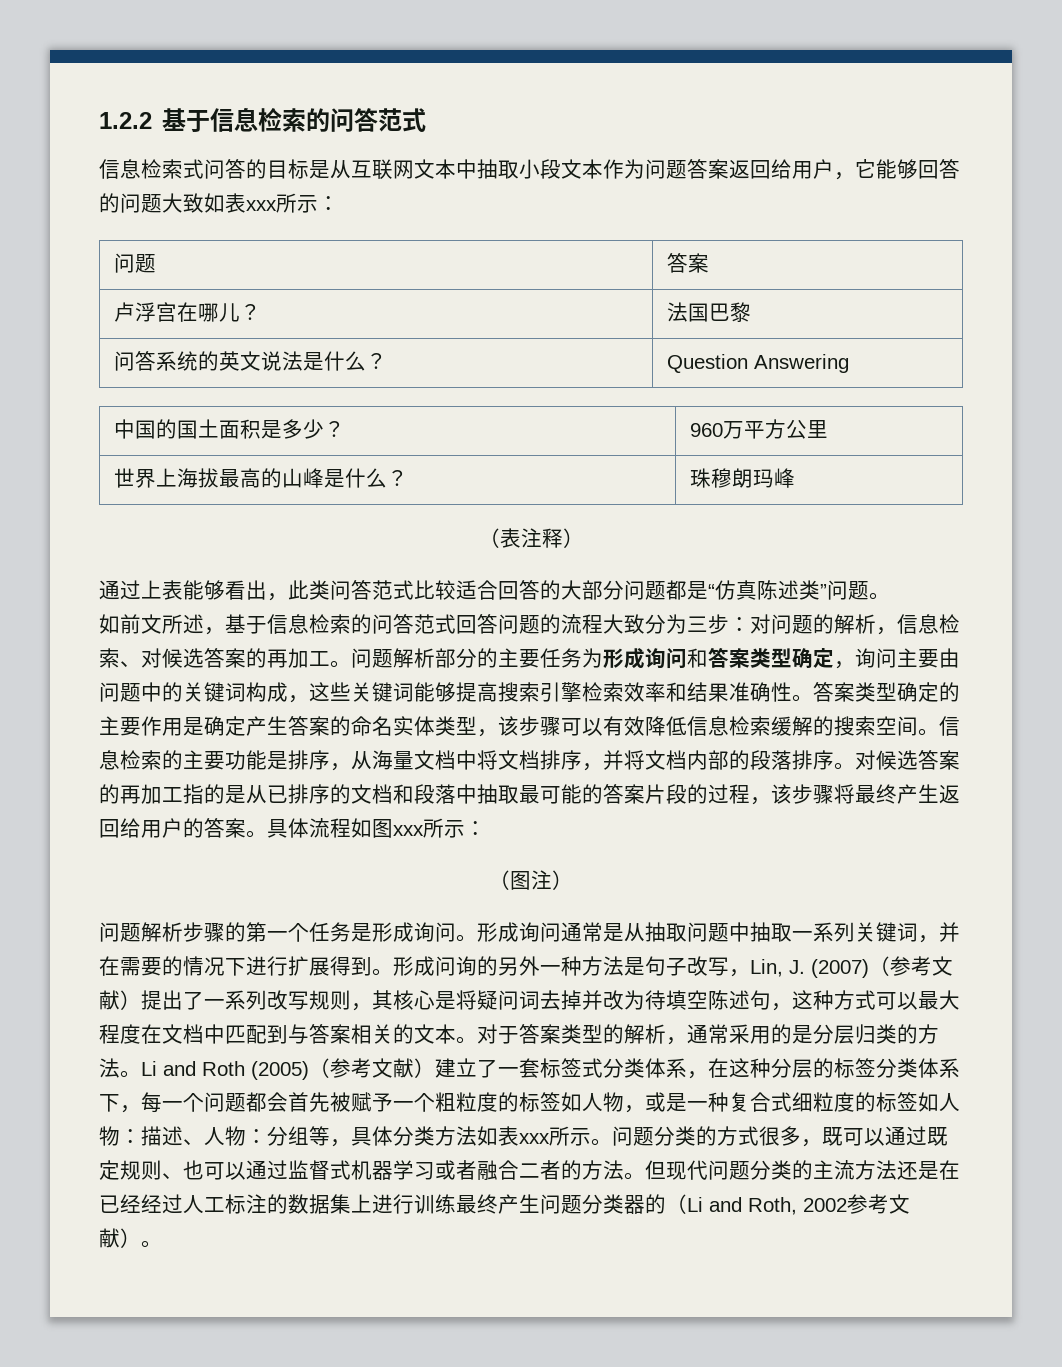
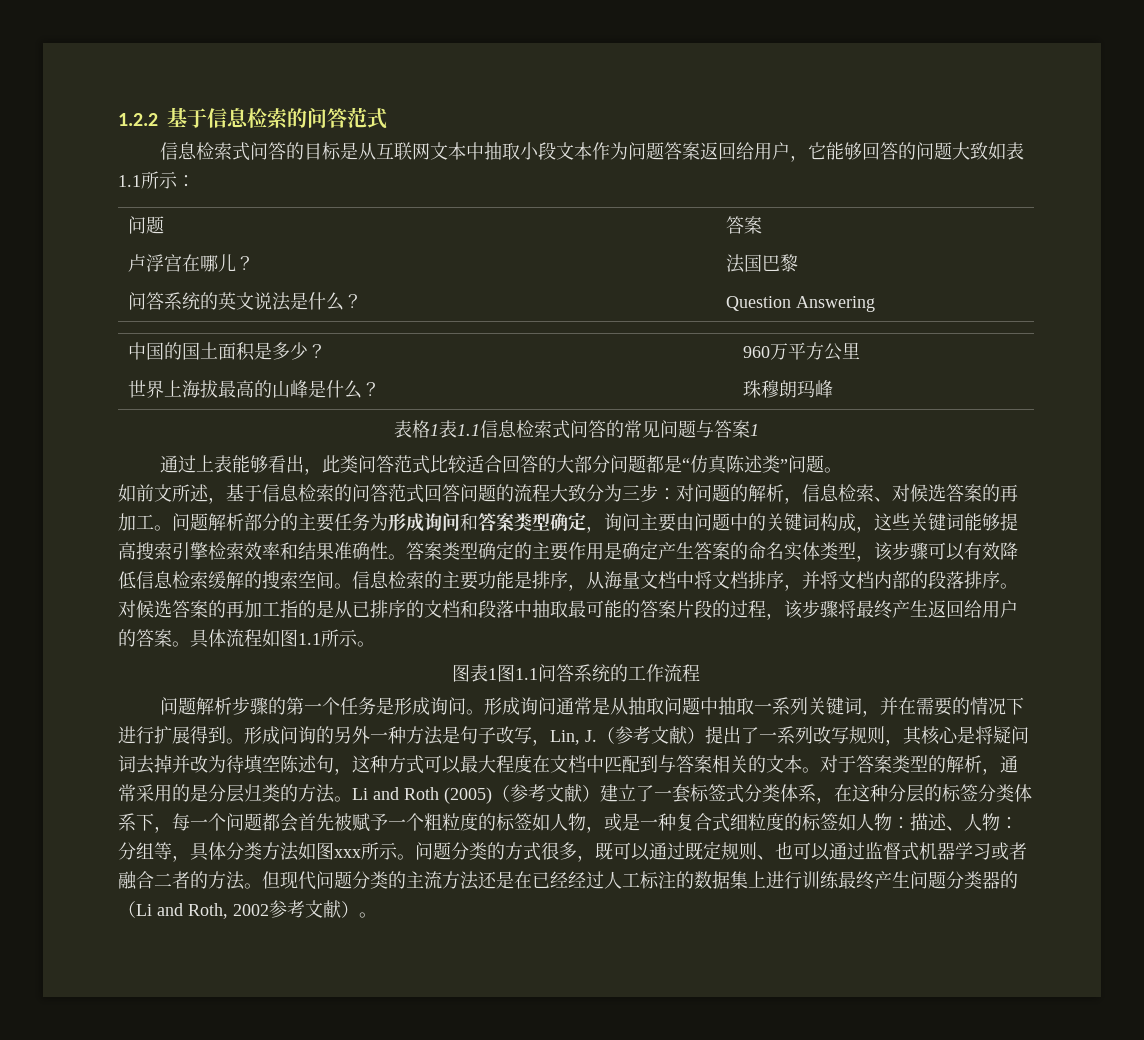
[246,200,277,211] xxx -> [118,175,141,187] 1.1
[478,528,584,548] （表注释） -> [393,420,759,439] 表格1表1.1信息检索式问答的常见问题与答案1
[393,818,486,838] [489,870,573,890] xxx所示： // （图注） -> [298,629,375,647] [452,664,700,682] 1.1所示。 // 图表1图1.1问答系统的工作流程
[811,959,869,978] (2007) -> (597, 736) none
[498,1126,519,1146] 表 -> [316,842,334,860] 图

